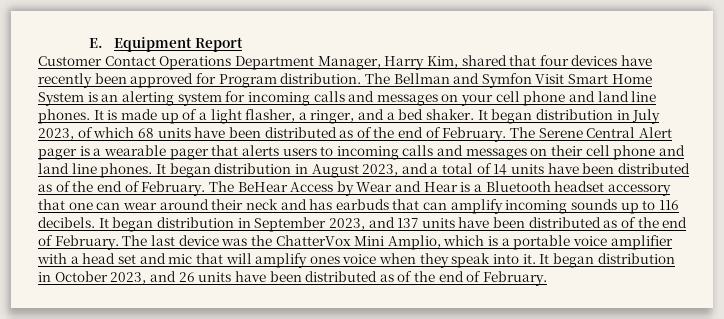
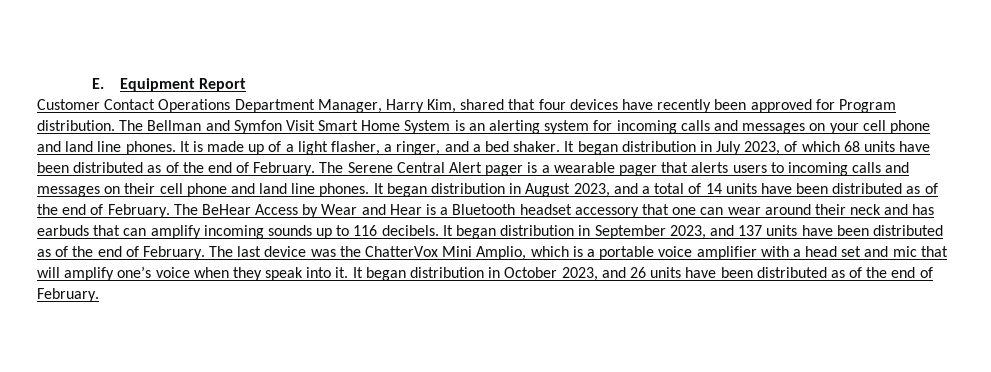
[309,256,340,264] ones -> [117,266,152,278] one’s

